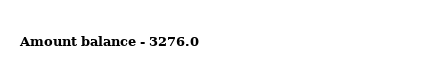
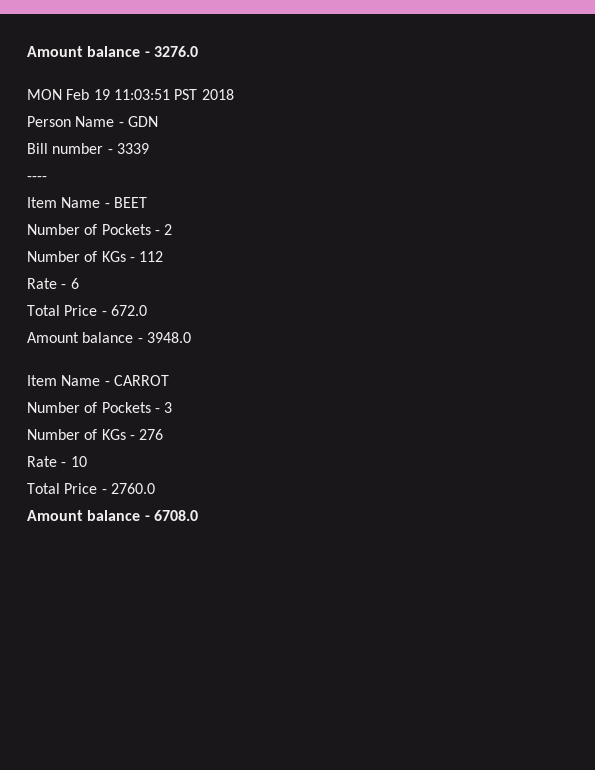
(199, 41) none -> [27,89,234,100] [27,116,158,127] [27,143,149,154] [27,176,47,181] [27,197,147,208] [27,224,173,235] [27,251,164,262] [27,278,79,289] [27,305,147,316] [27,332,191,343] [27,375,169,386] [27,402,173,413] [27,429,164,440] [27,456,87,467] [27,483,155,494] [27,510,198,521] // MON Feb 19 11:03:51 PST 2018 // Person Name - GDN // Bill number - 3339 // ---- // Item Name - BEET // Number of Pockets - 2 // Number of KGs - 112 // Rate - 6 // Total Price - 672.0 // Amount balance - 3948.0 // Item Name - CARROT // Number of Pockets - 3 // Number of KGs - 276 // Rate - 10 // Total Price - 2760.0 // Amount balance - 6708.0

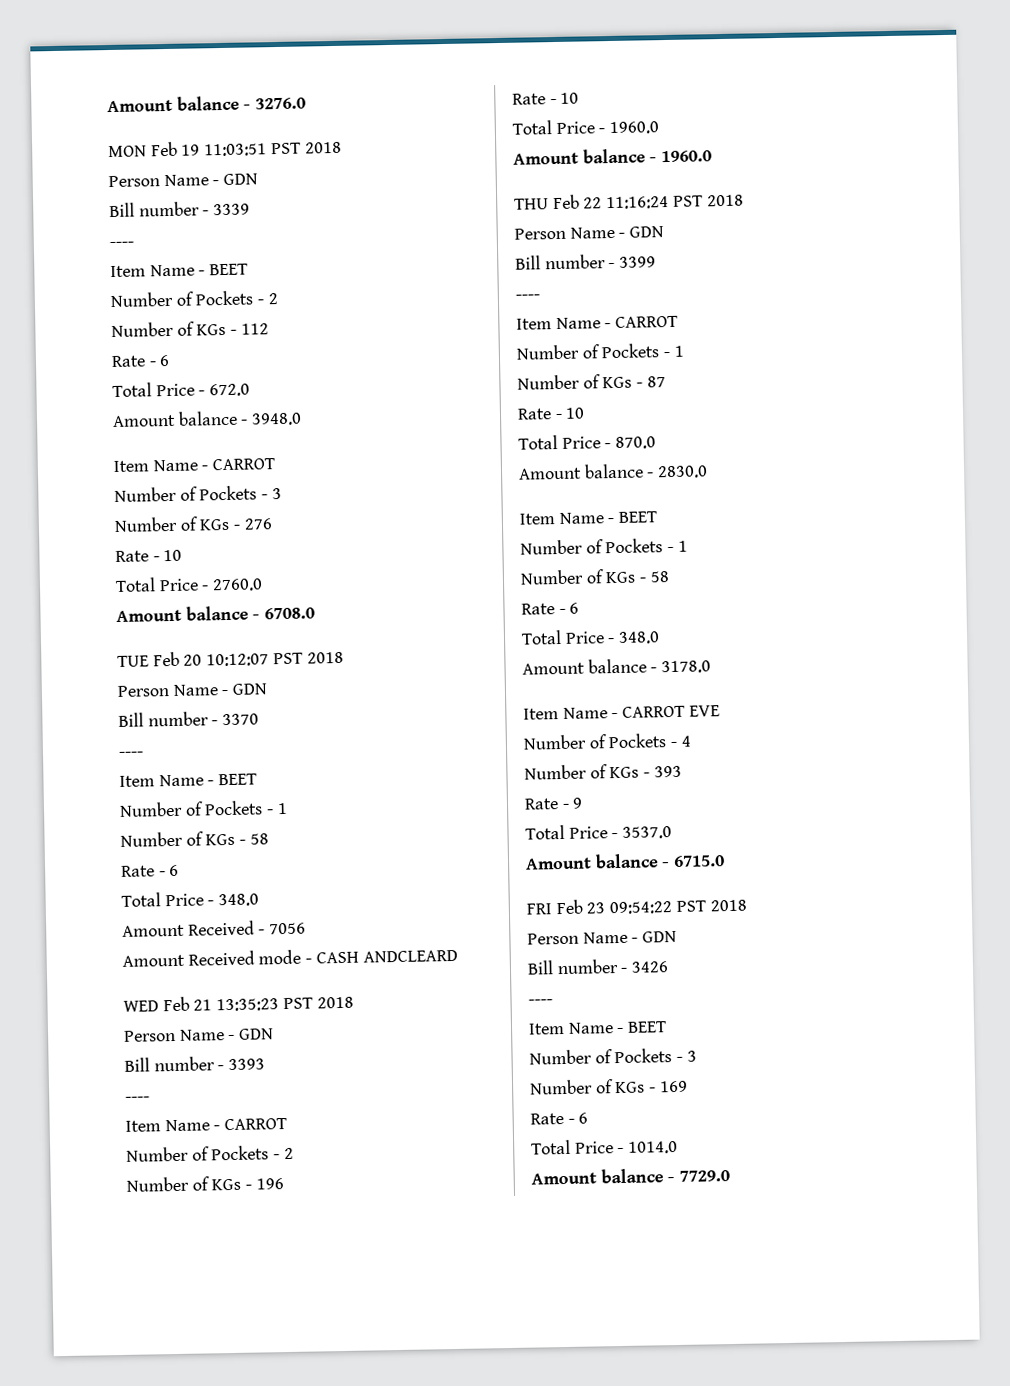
(198, 515) none -> [117,651,344,667] [117,683,268,697] [118,711,260,727] [118,751,144,757] [119,773,258,787] [119,800,288,817] [120,831,269,847] [121,864,180,877] [121,892,260,907] [122,920,307,937] [122,949,458,967] [123,996,354,1012] [124,1028,275,1042] [124,1056,266,1072] [125,1096,150,1102] [125,1117,288,1132] [126,1145,294,1162] [126,1176,284,1192] [512,92,580,105] [512,120,660,135] [513,148,713,165] [514,194,744,210] [514,226,665,240] [515,254,657,270] [515,294,540,300] [516,315,679,330] [516,343,684,360] [517,374,666,390] [517,407,586,420] [518,435,657,450] [518,463,709,480] [519,511,658,525] [520,538,688,555] [520,569,670,585] [521,602,580,615] [521,629,661,645] [522,658,712,675] [523,705,720,720] [523,733,691,750] [524,764,682,780] [524,797,584,810] [525,824,673,840] [525,853,726,870] [526,899,747,915] [527,930,678,945] [527,959,670,975] [528,999,553,1005] [528,1021,668,1035] [529,1048,697,1065] [529,1079,688,1095] [530,1112,589,1125] [531,1139,679,1155] [531,1168,731,1185] // TUE Feb 20 10:12:07 PST 2018 // Person Name - GDN // Bill number - 3370 // ---- // Item Name - BEET // Number of Pockets - 1 // Number of KGs - 58 // Rate - 6 // Total Price - 348.0 // Amount Received - 7056 // Amount Received mode - CASH ANDCLEARD // WED Feb 21 13:35:23 PST 2018 // Person Name - GDN // Bill number - 3393 // ---- // Item Name - CARROT // Number of Pockets - 2 // Number of KGs - 196 // Rate - 10 // Total Price - 1960.0 // Amount balance - 1960.0 // THU Feb 22 11:16:24 PST 2018 // Person Name - GDN // Bill number - 3399 // ---- // Item Name - CARROT // Number of Pockets - 1 // Number of KGs - 87 // Rate - 10 // Total Price - 870.0 // Amount balance - 2830.0 // Item Name - BEET // Number of Pockets - 1 // Number of KGs - 58 // Rate - 6 // Total Price - 348.0 // Amount balance - 3178.0 // Item Name - CARROT EVE // Number of Pockets - 4 // Number of KGs - 393 // Rate - 9 // Total Price - 3537.0 // Amount balance - 6715.0 // FRI Feb 23 09:54:22 PST 2018 // Person Name - GDN // Bill number - 3426 // ---- // Item Name - BEET // Number of Pockets - 3 // Number of KGs - 169 // Rate - 6 // Total Price - 1014.0 // Amount balance - 7729.0

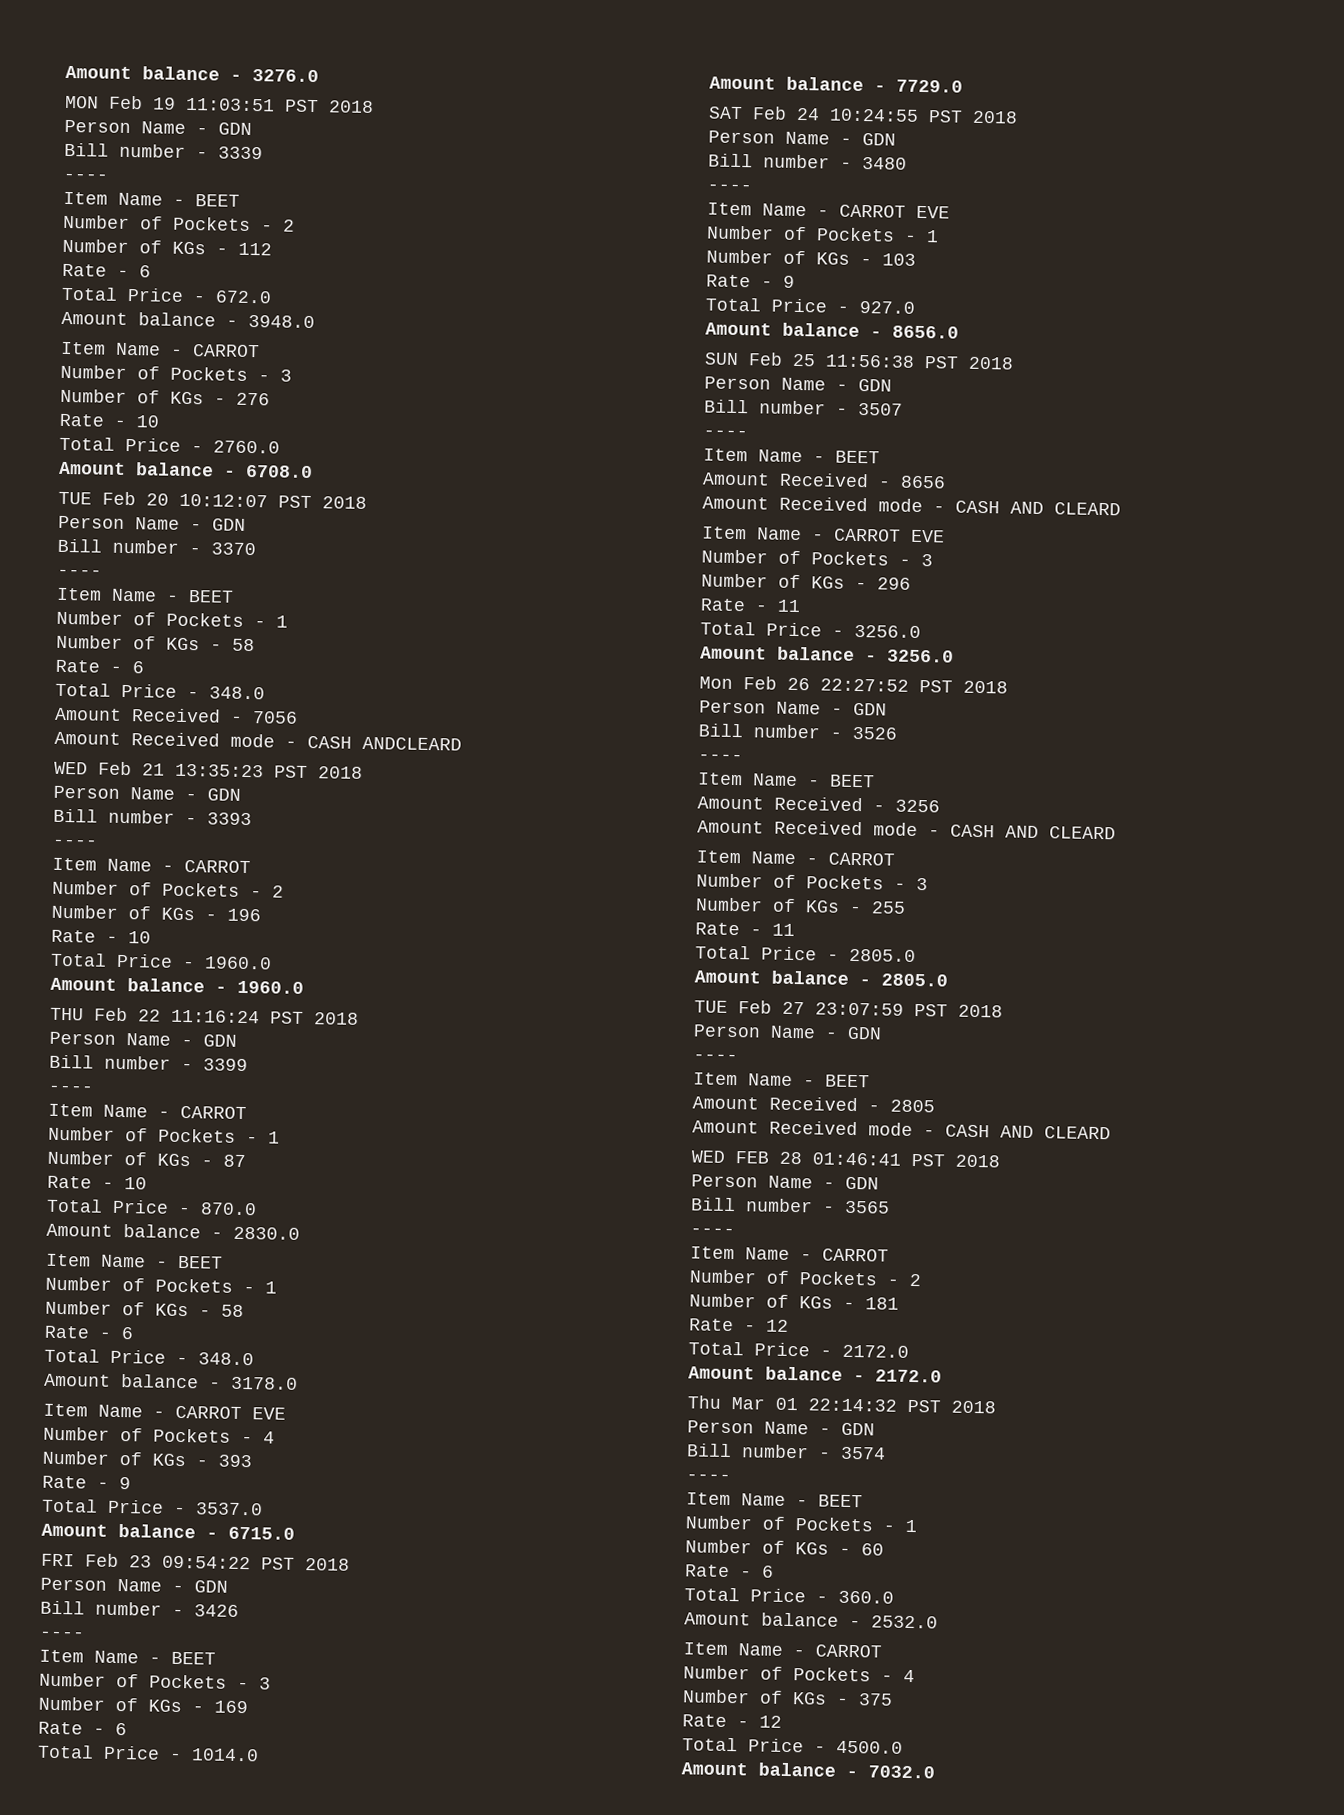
(731, 1176) none -> [708,106,1018,124] [708,130,896,146] [708,153,907,170] [707,183,752,192] [707,202,950,219] [706,225,939,243] [706,249,916,266] [706,274,795,288] [705,297,915,314] [705,322,959,339] [704,352,1014,370] [704,376,892,392] [704,399,903,416] [703,429,748,438] [703,448,880,464] [702,472,946,489] [702,496,1121,516] [702,526,945,543] [701,549,933,567] [701,573,911,590] [700,598,801,613] [700,621,921,639] [700,646,954,663] [699,676,1008,694] [699,700,887,716] [698,723,897,740] [698,753,743,762] [698,772,875,788] [697,796,940,813] [697,820,1116,840] [696,850,895,866] [696,873,928,891] [695,897,906,914] [695,922,795,937] [695,945,916,962] [694,970,948,987] [694,1000,1003,1018] [693,1024,882,1040] [693,1053,738,1062] [693,1072,870,1088] [692,1096,935,1113] [692,1120,1111,1140] [691,1150,1000,1168] [691,1174,879,1190] [691,1197,890,1214] [690,1227,735,1236] [690,1246,889,1262] [689,1269,922,1287] [689,1293,899,1310] [689,1318,789,1332] [688,1341,909,1358] [688,1366,942,1383] [687,1395,996,1414] [687,1420,875,1436] [686,1443,886,1460] [686,1473,731,1482] [686,1492,863,1508] [685,1515,917,1533] [685,1539,884,1556] [685,1564,774,1578] [684,1587,894,1604] [684,1612,938,1629] [683,1642,882,1658] [683,1665,915,1683] [682,1689,893,1706] [682,1714,782,1728] [682,1737,903,1754] [681,1762,935,1779] // SAT Feb 24 10:24:55 PST 2018 // Person Name - GDN // Bill number - 3480 // ---- // Item Name - CARROT EVE // Number of Pockets - 1 // Number of KGs - 103 // Rate - 9 // Total Price - 927.0 // Amount balance - 8656.0 // SUN Feb 25 11:56:38 PST 2018 // Person Name - GDN // Bill number - 3507 // ---- // Item Name - BEET // Amount Received - 8656 // Amount Received mode - CASH AND CLEARD // Item Name - CARROT EVE // Number of Pockets - 3 // Number of KGs - 296 // Rate - 11 // Total Price - 3256.0 // Amount balance - 3256.0 // Mon Feb 26 22:27:52 PST 2018 // Person Name - GDN // Bill number - 3526 // ---- // Item Name - BEET // Amount Received - 3256 // Amount Received mode - CASH AND CLEARD // Item Name - CARROT // Number of Pockets - 3 // Number of KGs - 255 // Rate - 11 // Total Price - 2805.0 // Amount balance - 2805.0 // TUE Feb 27 23:07:59 PST 2018 // Person Name - GDN // ---- // Item Name - BEET // Amount Received - 2805 // Amount Received mode - CASH AND CLEARD // WED FEB 28 01:46:41 PST 2018 // Person Name - GDN // Bill number - 3565 // ---- // Item Name - CARROT // Number of Pockets - 2 // Number of KGs - 181 // Rate - 12 // Total Price - 2172.0 // Amount balance - 2172.0 // Thu Mar 01 22:14:32 PST 2018 // Person Name - GDN // Bill number - 3574 // ---- // Item Name - BEET // Number of Pockets - 1 // Number of KGs - 60 // Rate - 6 // Total Price - 360.0 // Amount balance - 2532.0 // Item Name - CARROT // Number of Pockets - 4 // Number of KGs - 375 // Rate - 12 // Total Price - 4500.0 // Amount balance - 7032.0

